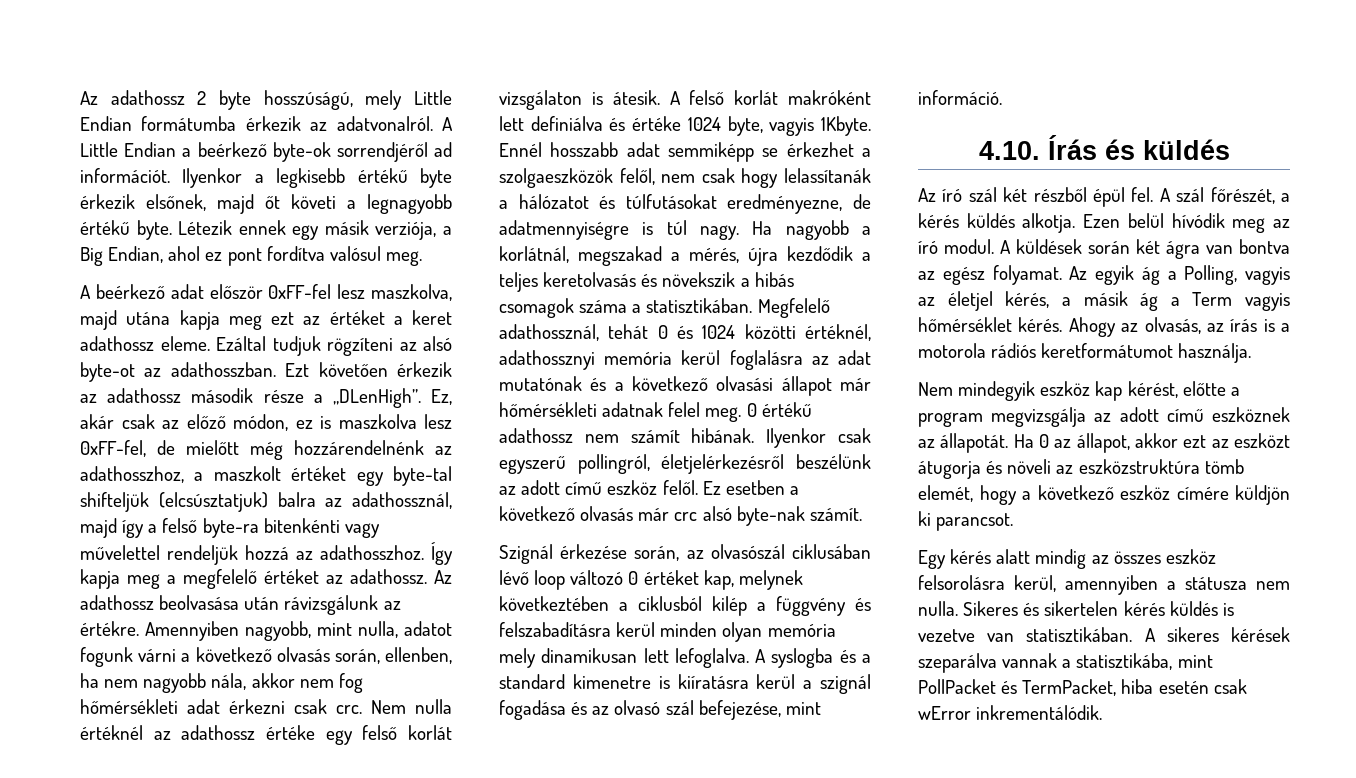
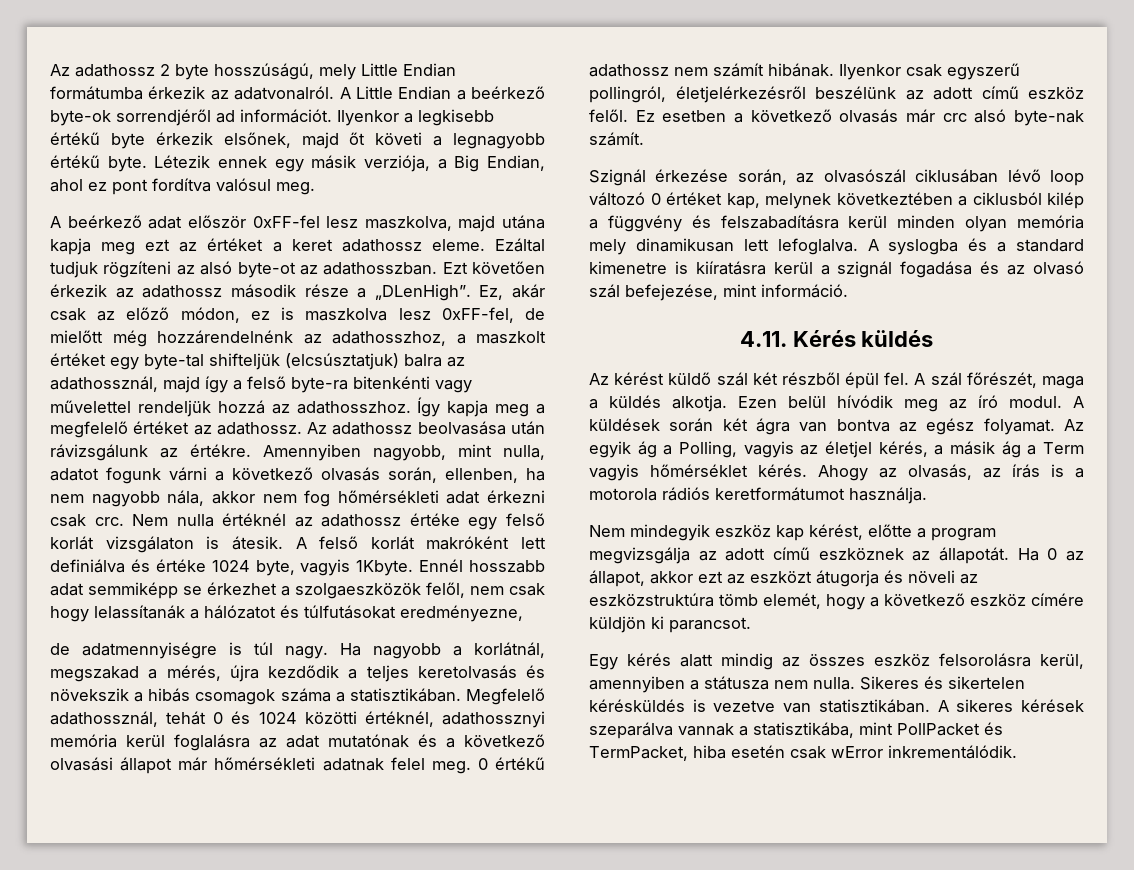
(843, 204) none -> (523, 613) //
[978,135,1135,160] 4.10. Írás és -> [739,330,856,347] 4.11. Kérés
[942,189,963,202] író -> [614,372,712,385] kérést küldő
[1281,193,1290,202] [918,213,959,228] a kérés -> [1042,376,1084,389] [589,399,598,409] maga a
[1123,601,1218,616] kérés küldés -> [589,699,685,712] kérésküldés

